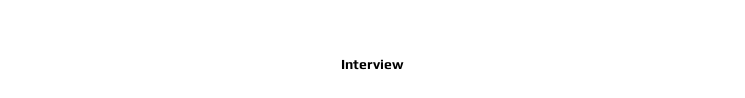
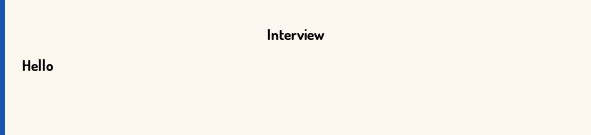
(404, 64) none -> [22,59,53,71] // Hello

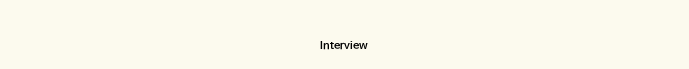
[22,59,53,71] // Hello -> (368, 45) none

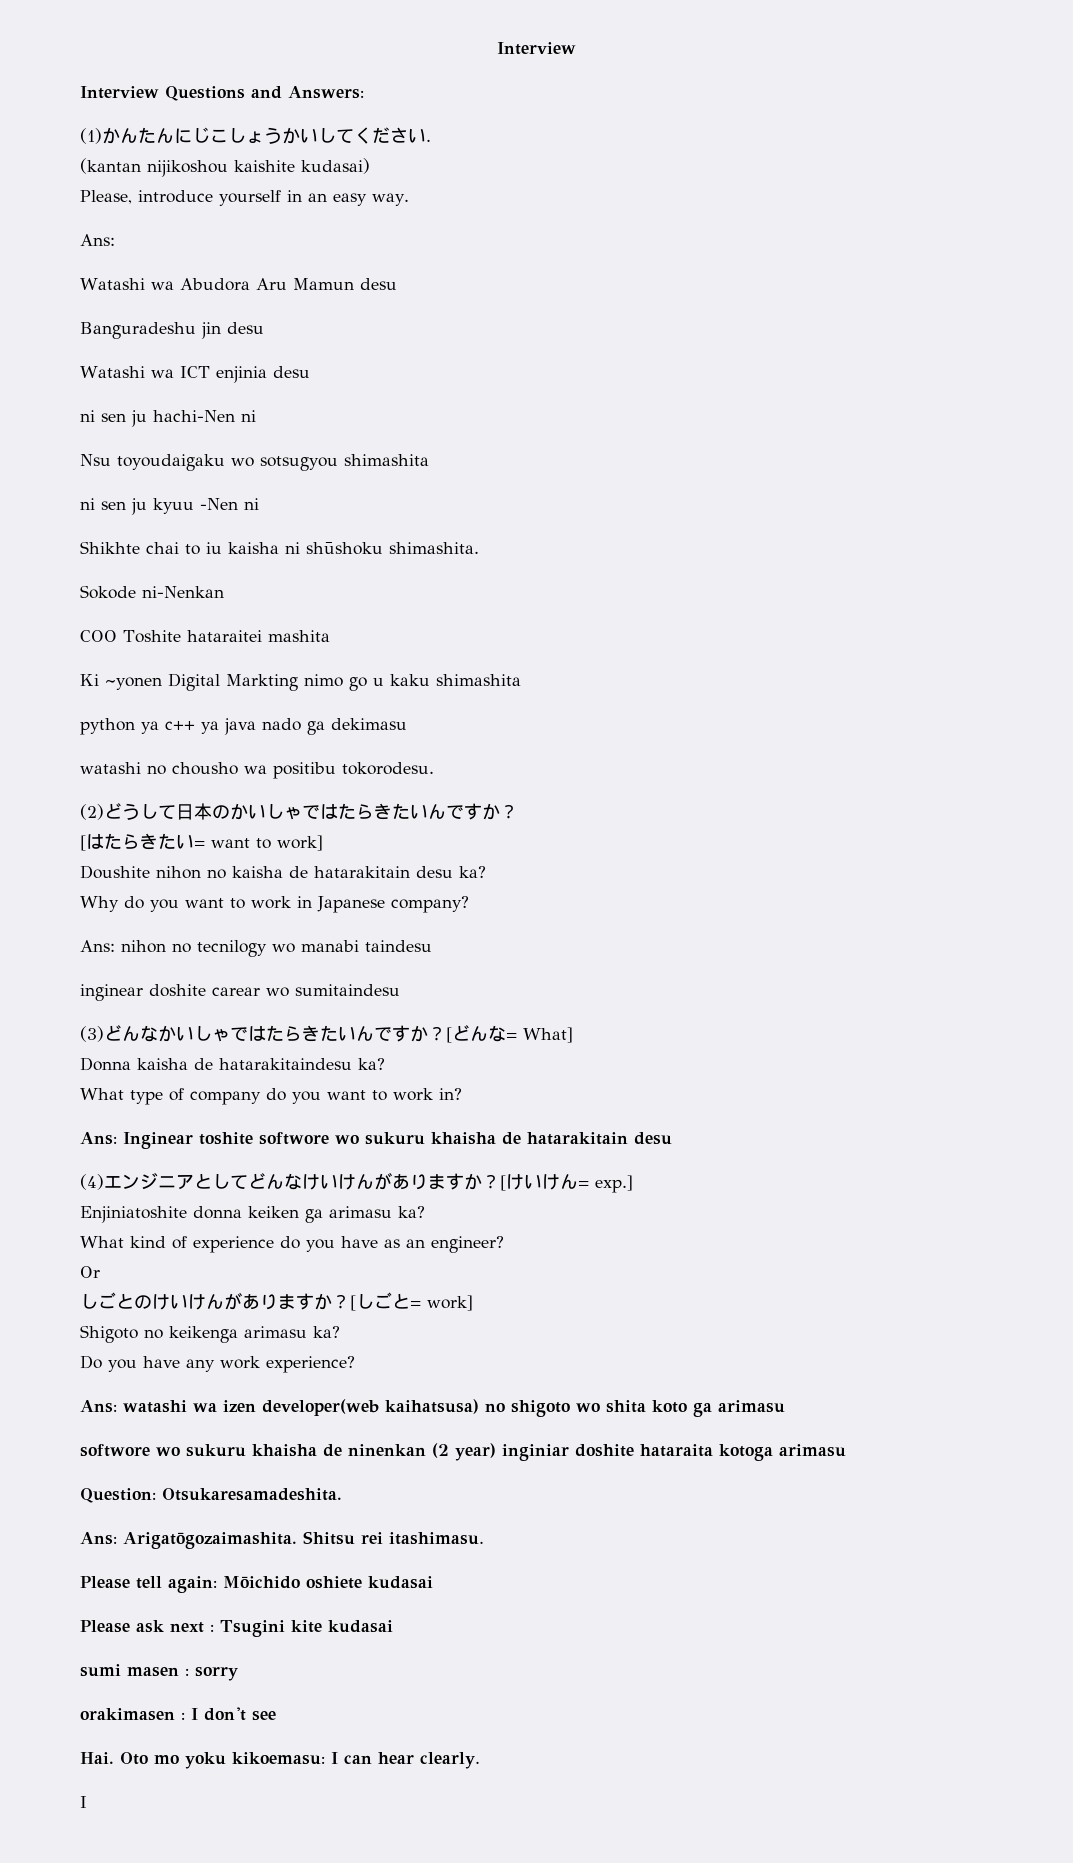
[319,41,368,50] Interview -> [497,42,576,55] [80,86,364,101] [80,127,431,144] [80,158,370,177] [80,190,409,206] [80,234,115,246] [80,278,397,291] [80,322,264,339] [80,366,310,383] [80,410,256,427] [80,454,429,471] [80,498,259,515] [80,541,479,555] [80,585,224,599] [80,630,330,643] [80,673,521,691] [80,718,407,735] [80,762,434,779] [80,803,518,820] [80,833,323,851] [80,865,486,879] [80,896,469,913] [80,940,432,957] [80,984,400,1001] [80,1025,573,1043] [80,1057,385,1071] [80,1088,462,1105] [80,1132,672,1149] [80,1172,633,1193] [80,1206,425,1223] [80,1236,504,1253] [80,1266,100,1278] [80,1292,473,1311] [80,1325,340,1343] [80,1355,355,1373] [80,1399,785,1417] [80,1443,846,1461] [80,1488,342,1503] [80,1531,484,1549] [80,1576,433,1593] [80,1620,393,1637] [80,1664,238,1681] [80,1707,276,1721] [80,1752,480,1769] [80,1796,87,1808] Interview // Interview Questions and Answers: // (1)かんたんにじこしょうかいしてください. // (kantan nijikoshou kaishite kudasai) // Please, introduce yourself in an easy way. // Ans: // Watashi wa Abudora Aru Mamun desu // Banguradeshu jin desu // Watashi wa ICT enjinia desu // ni sen ju hachi-Nen ni // Nsu toyoudaigaku wo sotsugyou shimashita // ni sen ju kyuu -Nen ni // Shikhte chai to iu kaisha ni shūshoku shimashita. // Sokode ni-Nenkan // COO Toshite hataraitei mashita // Ki ~yonen Digital Markting nimo go u kaku shimashita // python ya c++ ya java nado ga dekimasu // watashi no chousho wa positibu tokorodesu. // (2)どうして日本のかいしゃではたらきたいんですか？ // [はたらきたい= want to work] // Doushite nihon no kaisha de hatarakitain desu ka? // Why do you want to work in Japanese company? // Ans: nihon no tecnilogy wo manabi taindesu // inginear doshite carear wo sumitaindesu // (3)どんなかいしゃではたらきたいんですか？[どんな= What] // Donna kaisha de hatarakitaindesu ka? // What type of company do you want to work in? // Ans: Inginear toshite softwore wo sukuru khaisha de hatarakitain desu // (4)エンジニアとしてどんなけいけんがありますか？[けいけん= exp.] // Enjiniatoshite donna keiken ga arimasu ka? // What kind of experience do you have as an engineer? // Or // しごとのけいけんがありますか？[しごと= work] // Shigoto no keikenga arimasu ka? // Do you have any work experience? // Ans: watashi wa izen developer(web kaihatsusa) no shigoto wo shita koto ga arimasu // softwore wo sukuru khaisha de ninenkan (2 year) inginiar doshite hataraita kotoga arimasu // Question: Otsukaresamadeshita. // Ans: Arigatōgozaimashita. Shitsu rei itashimasu. // Please tell again: Mōichido oshiete kudasai // Please ask next : Tsugini kite kudasai // sumi masen : sorry // orakimasen : I don't see // Hai. Oto mo yoku kikoemasu: I can hear clearly. // I

